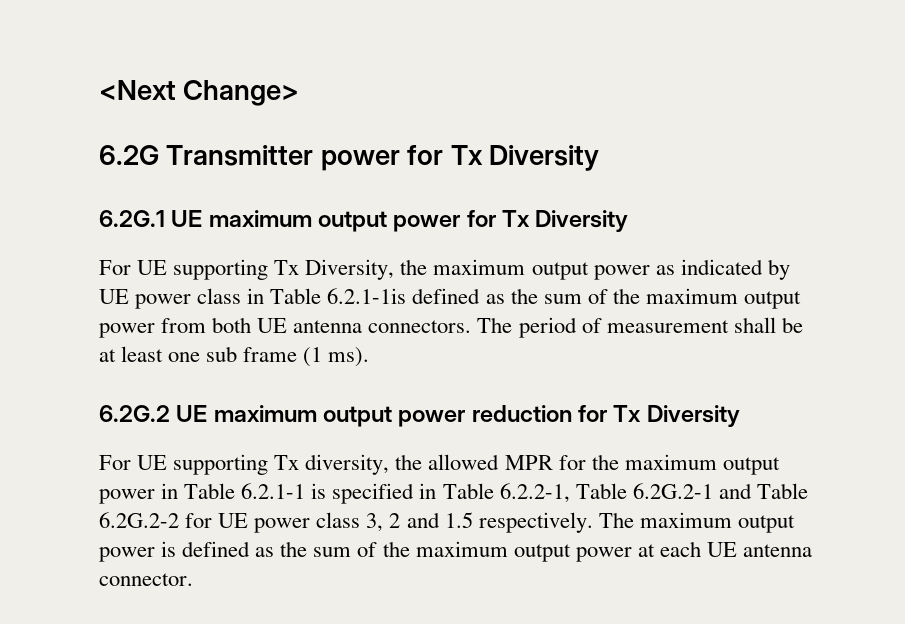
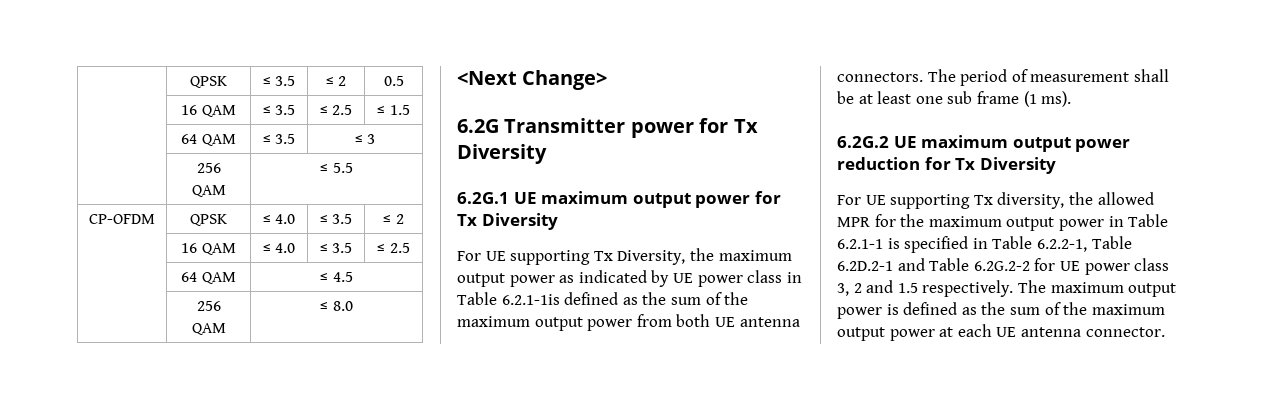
(99, 90) none -> [190,76,227,88] [262,76,296,86] [325,76,347,86] [383,76,404,86] [181,105,236,117] [262,105,296,115] [319,105,353,115] [377,105,410,115] [181,134,236,146] [262,134,296,144] [354,134,376,144] [196,163,221,173] [191,185,226,197] [320,163,353,173] [89,214,155,224] [190,214,227,226] [262,214,296,224] [319,214,353,224] [383,214,404,224] [181,243,236,255] [262,243,296,253] [319,243,353,253] [377,243,410,253] [181,272,236,284] [320,272,353,282] [196,301,221,311] [191,323,226,335] [320,301,353,311] | QPSK | ≤ 3.5 | ≤ 2 | 0.5 // | 16 QAM | ≤ 3.5 | ≤ 2.5 | ≤ 1.5 // | 64 QAM | ≤ 3.5 | ≤ 3 // | 256 QAM | ≤ 5.5 // CP-OFDM | QPSK | ≤ 4.0 | ≤ 3.5 | ≤ 2 // | 16 QAM | ≤ 4.0 | ≤ 3.5 | ≤ 2.5 // | 64 QAM | ≤ 4.5 // | 256 QAM | ≤ 8.0 //
[632,483,713,499] 6.2G.2-1 -> [837,261,893,271] 6.2D.2-1

